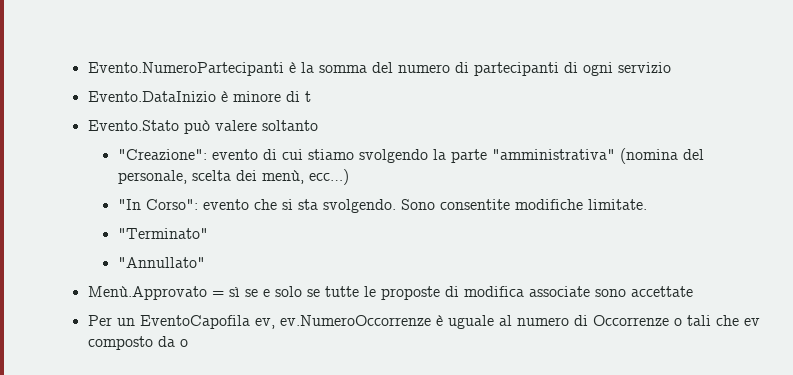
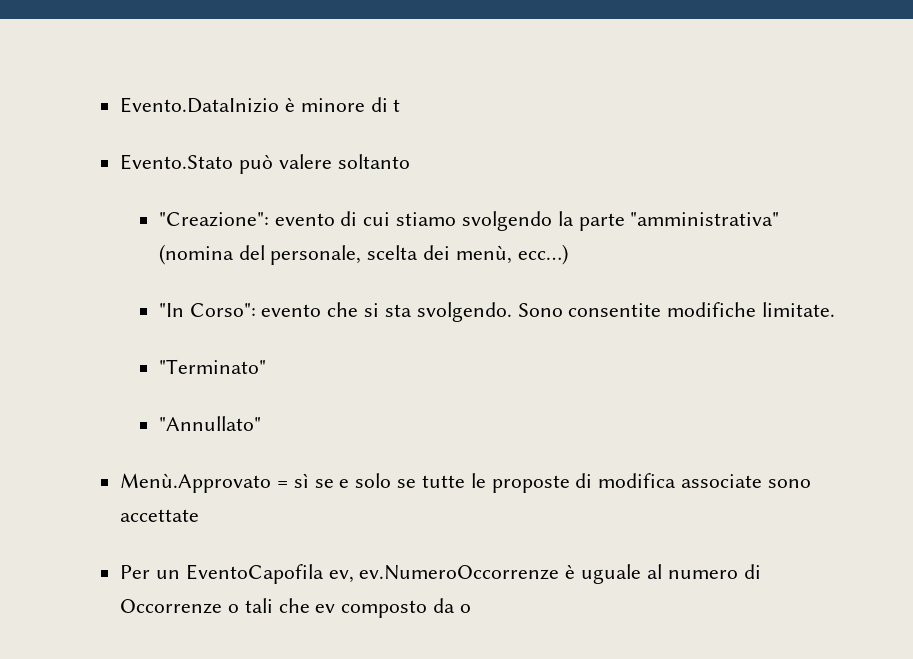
[87,62,671,76] Evento.NumeroPartecipanti è la somma del numero di partecipanti di ogni servizio // -> (120, 105) none

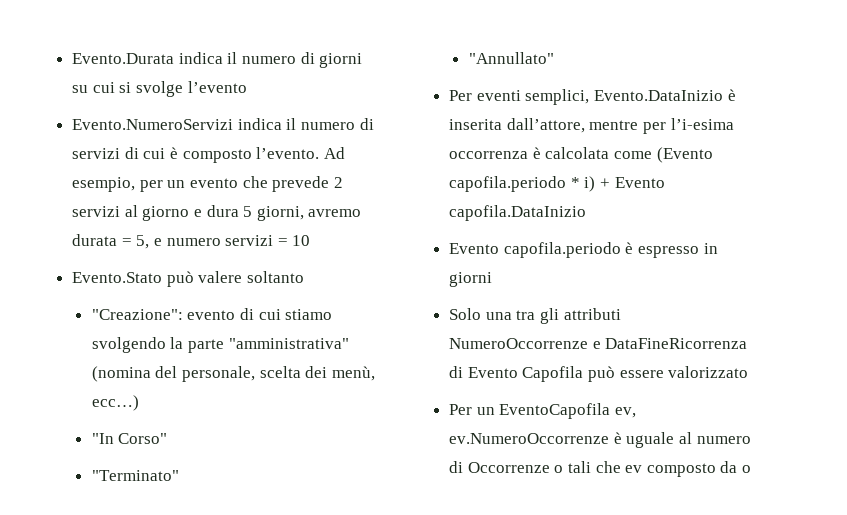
[120,97,401,113] Evento.DataInizio è minore di t -> [72,52,363,68] [72,81,247,97] [72,118,374,130] [72,147,345,163] [72,176,343,192] [72,205,362,221] [72,234,311,249] Evento.Durata indica il numero di giorni su cui si svolge l’evento // Evento.NumeroServizi indica il numero di servizi di cui è composto l’evento. Ad esempio, per un evento che prevede 2 servizi al giorno e dura 5 giorni, avremo durata = 5, e numero servizi = 10
[189,302,835,322] [158,359,266,374] [158,416,261,431] [120,473,811,493] [120,509,200,522] Corso": evento che si sta svolgendo. Sono consentite modifiche limitate. // "Terminato" // "Annullato" // Menù.Approvato = sì se e solo se tutte le proposte di modifica associate sono accettate -> [118,433,168,444] [91,470,179,481] [468,52,554,64] [449,89,736,105] [449,118,734,134] [449,147,713,163] [449,176,665,192] [449,205,587,221] [449,242,718,258] [449,272,493,287] [449,308,621,324] [449,338,748,349] [449,366,749,382] Corso" // "Terminato" // "Annullato" // Per eventi semplici, Evento.DataInizio è inserita dall’attore, mentre per l’i-esima occorrenza è calcolata come (Evento capofila.periodo * i) + Evento capofila.DataInizio // Evento capofila.periodo è espresso in giorni // Solo una tra gli attributi NumeroOccorrenze e DataFineRicorrenza di Evento Capofila può essere valorizzato

